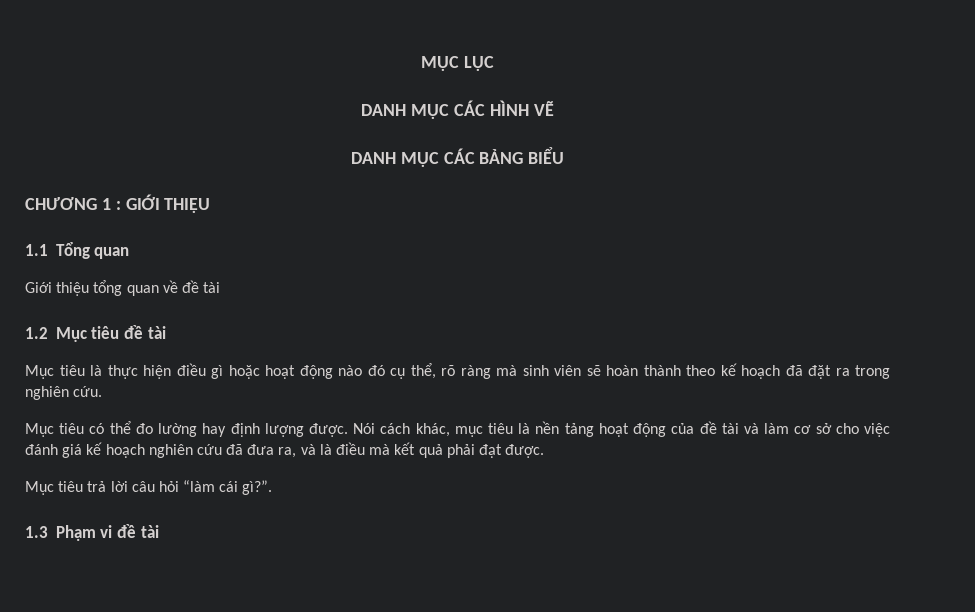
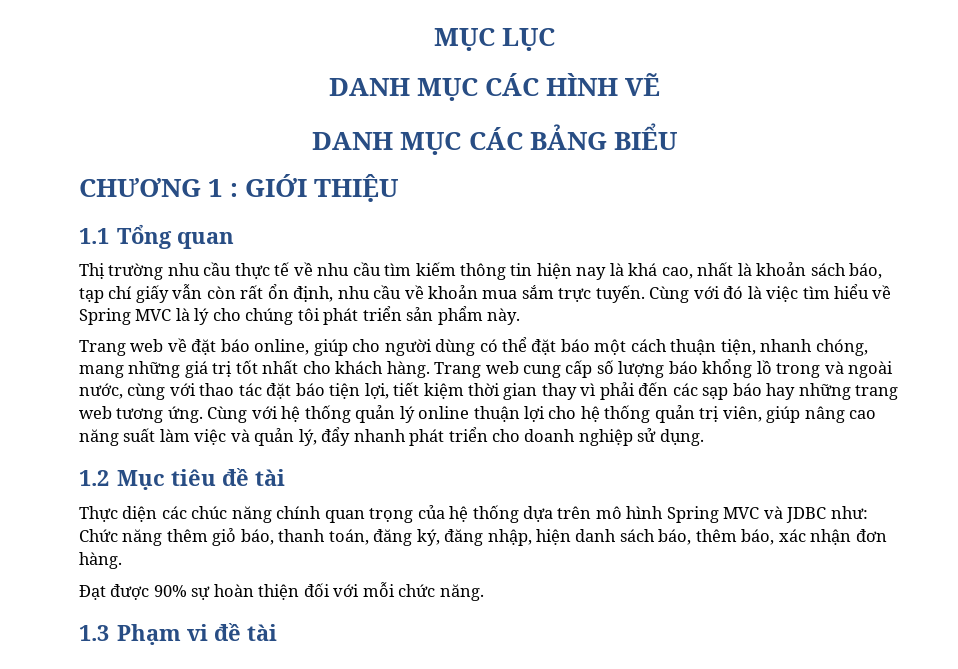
[25,280,221,296] Giới thiệu tổng quan về đề tài -> [79,262,883,280] [79,284,892,303] [79,306,521,325] [79,337,868,356] [79,359,894,378] [79,382,899,400] [79,405,877,423] [79,427,704,446] Thị trường nhu cầu thực tế về nhu cầu tìm kiếm thông tin hiện nay là khá cao, nhất là khoản sách báo, tạp chí giấy vẫn còn rất ổn định, nhu cầu về khoản mua sắm trực tuyến. Cùng với đó là việc tìm hiểu về Spring MVC là lý cho chúng tôi phát triển sản phẩm này. // Trang web về đặt báo online, giúp cho người dùng có thể đặt báo một cách thuận tiện, nhanh chóng, mang những giá trị tốt nhất cho khách hàng. Trang web cung cấp số lượng báo khổng lồ trong và ngoài nước, cùng với thao tác đặt báo tiện lợi, tiết kiệm thời gian thay vì phải đến các sạp báo hay những trang web tương ứng. Cùng với hệ thống quản lý online thuận lợi cho hệ thống quản trị viên, giúp nâng cao năng suất làm việc và quản lý, đẩy nhanh phát triển cho doanh nghiệp sử dụng.
[25,363,890,379] [25,386,103,400] [25,421,890,437] [25,442,545,458] [25,480,273,495] Mục tiêu là thực hiện điều gì hoặc hoạt động nào đó cụ thể, rõ ràng mà sinh viên sẽ hoàn thành theo kế hoạch đã đặt ra trong nghiên cứu. // Mục tiêu có thể đo lường hay định lượng được. Nói cách khác, mục tiêu là nền tảng hoạt động của đề tài và làm cơ sở cho việc đánh giá kế hoạch nghiên cứu đã đưa ra, và là điều mà kết quả phải đạt được. // Mục tiêu trả lời câu hỏi “làm cái gì?”. -> [79,505,868,523] [79,528,887,546] [79,552,122,569] [79,582,484,601] Thực diện các chúc năng chính quan trọng của hệ thống dựa trên mô hình Spring MVC và JDBC như: Chức năng thêm giỏ báo, thanh toán, đăng ký, đăng nhập, hiện danh sách báo, thêm báo, xác nhận đơn hàng. // Đạt được 90% sự hoàn thiện đối với mỗi chức năng.

